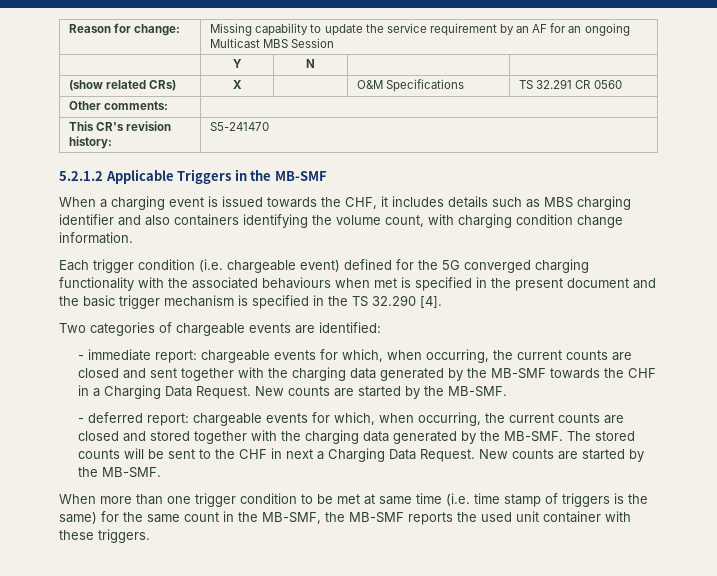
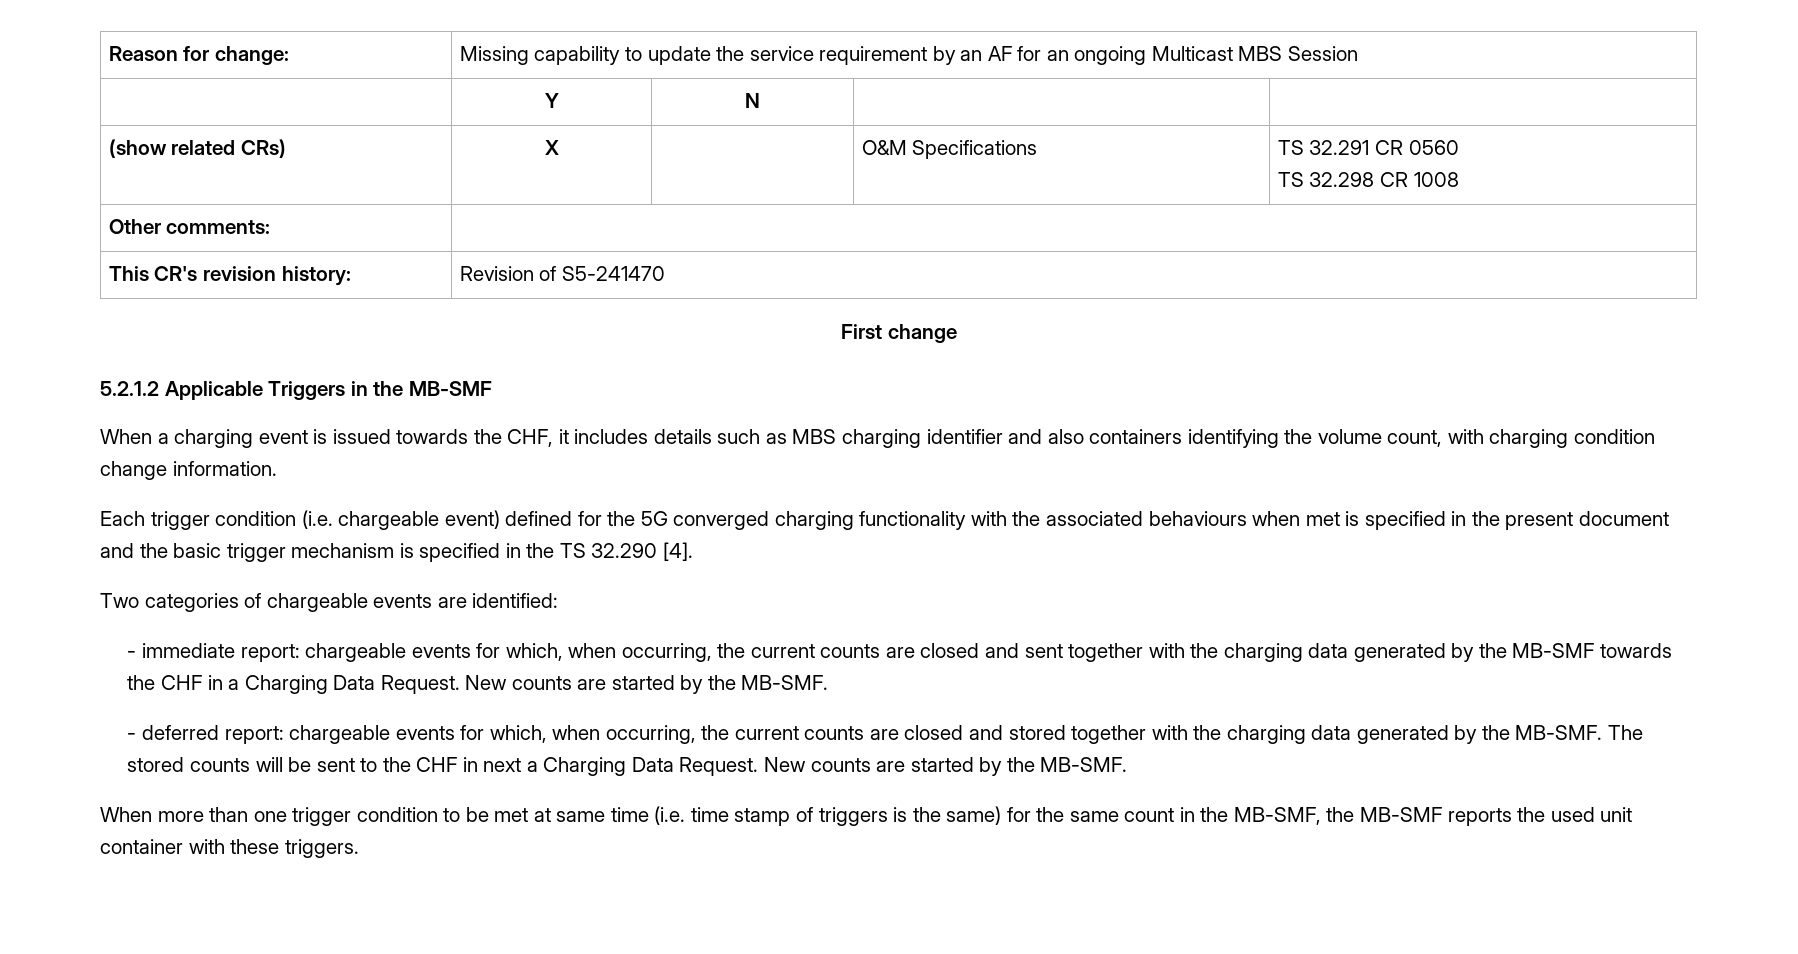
(622, 84) none -> [1277,172,1459,187] // TS 32.298 CR 1008
(113, 142) none -> [459,266,557,281] Revision of
(270, 126) none -> [841,324,957,343] // First change

